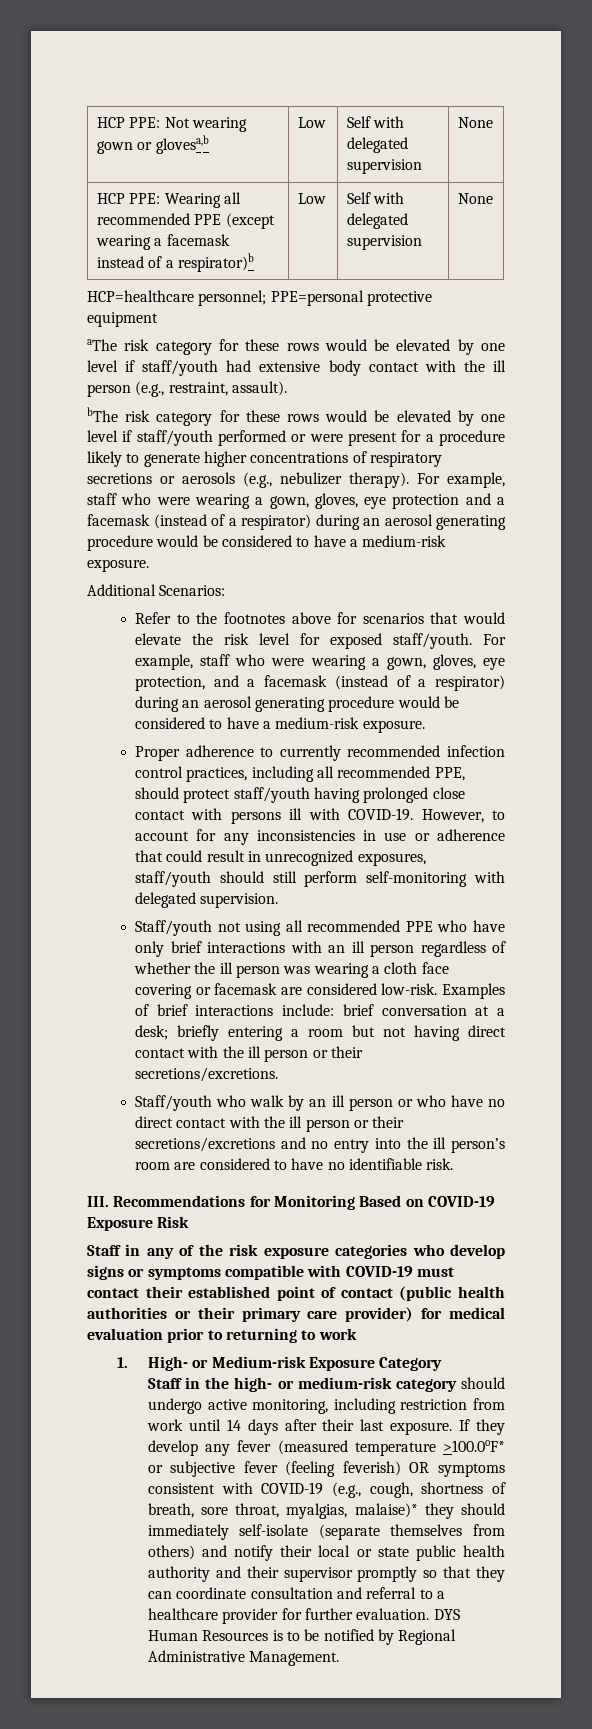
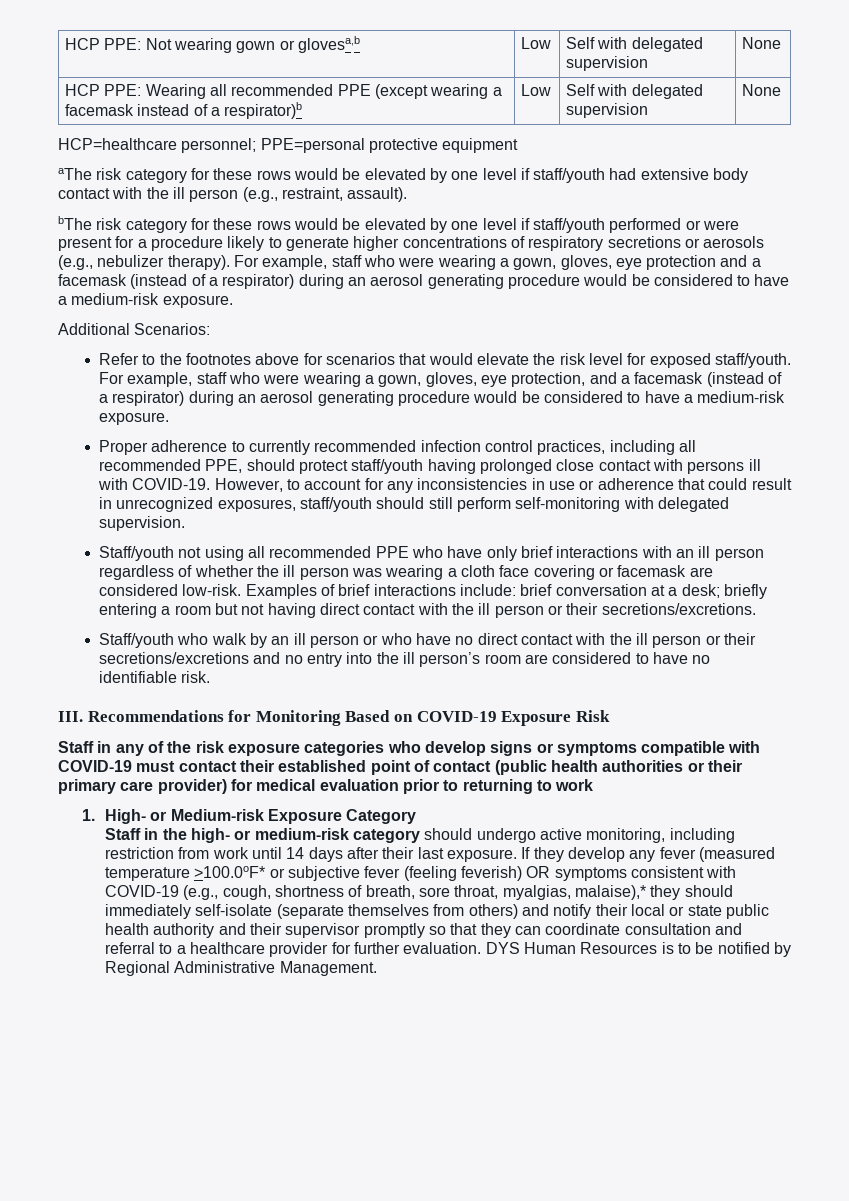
[354,1503,418,1518] malaise)* -> [574,885,646,900] malaise),*

